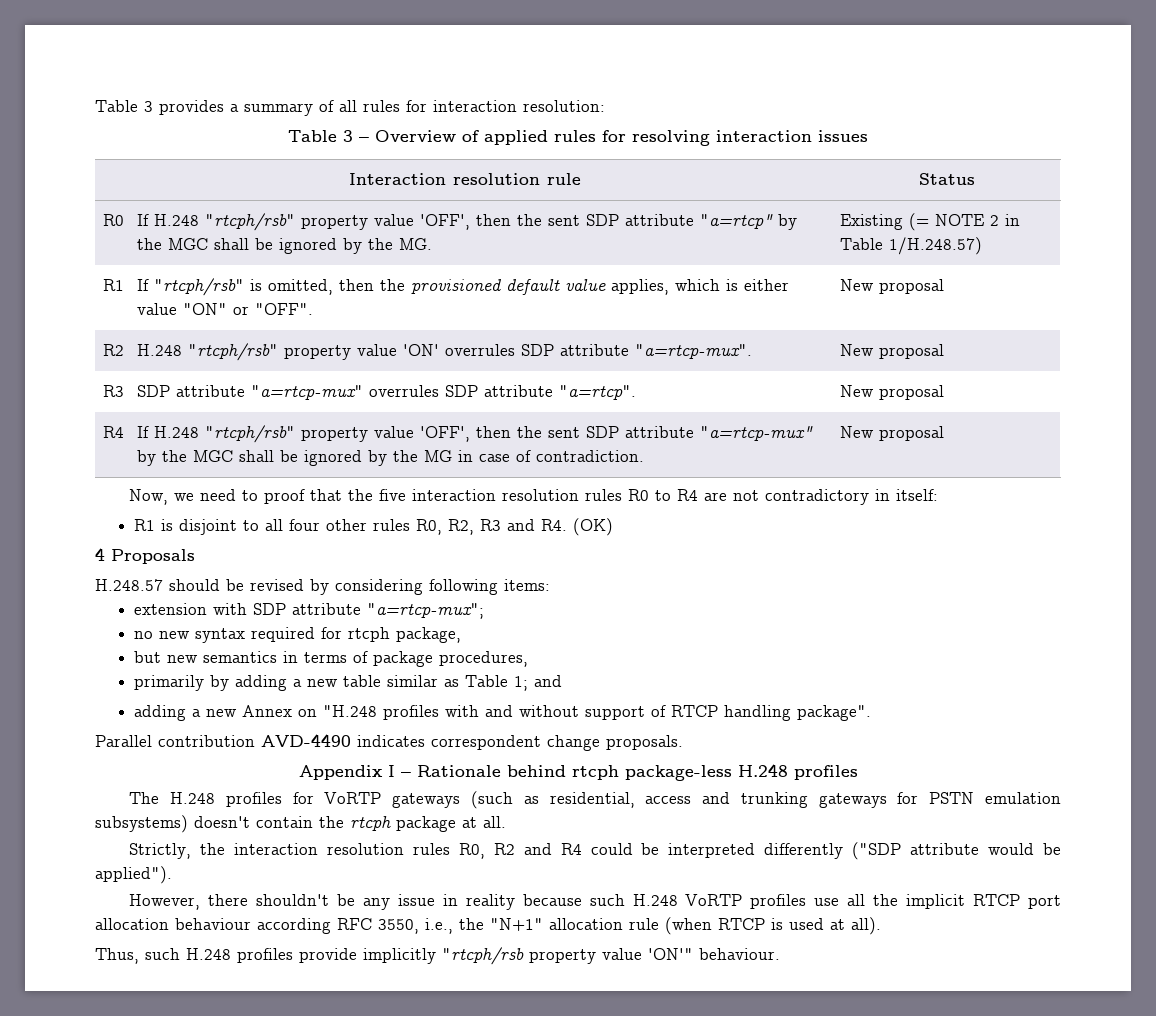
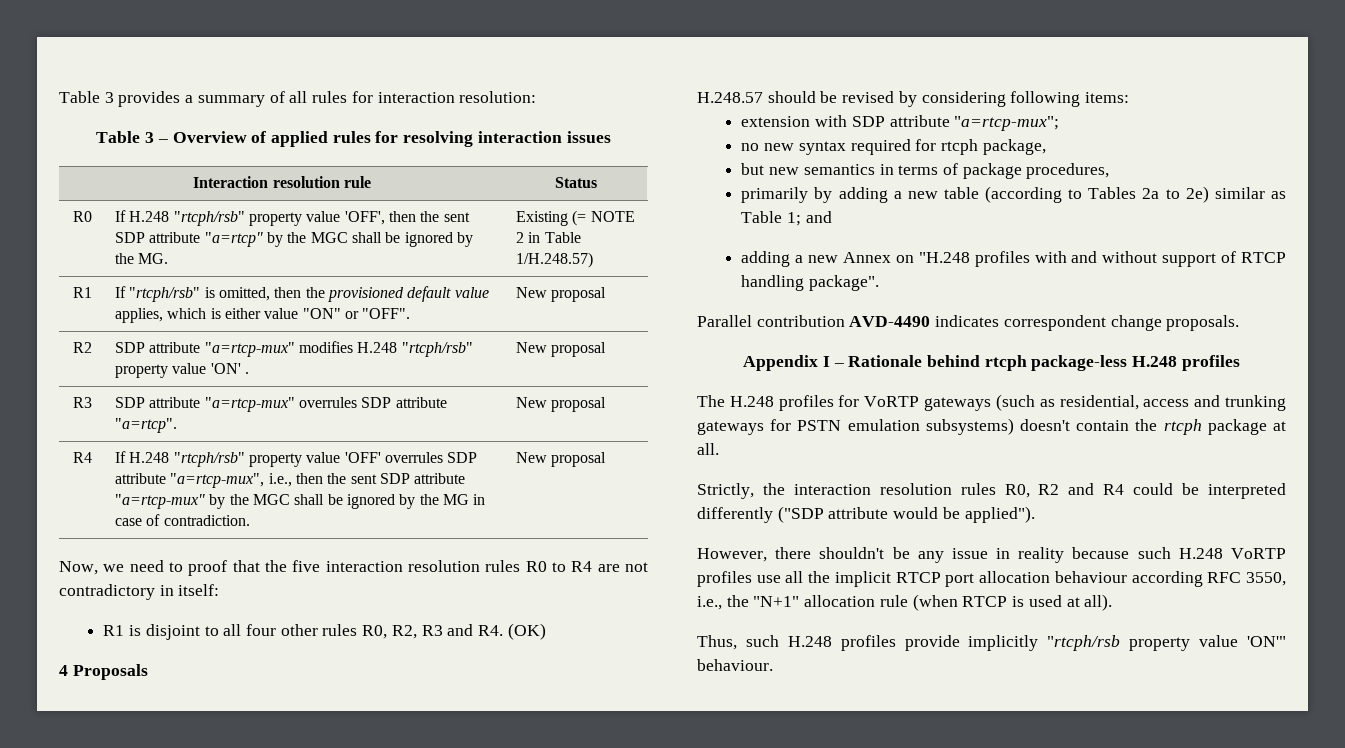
(125, 350) none -> [115,341,354,357] SDP attribute "a=rtcp-mux" modifies
[444,344,752,359] overrules SDP attribute "a=rtcp-mux". -> [245,372,250,374] .
[419,426,470,442] 'OFF', -> [344,452,478,463] [115,473,292,488] 'OFF' overrules SDP attribute "a=rtcp-mux", i.e.,
(381, 681) none -> [985,186,1209,203] (according to Tables 2a to 2e)

